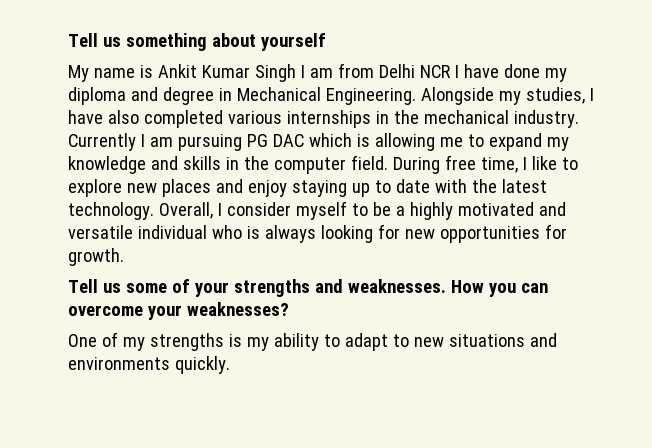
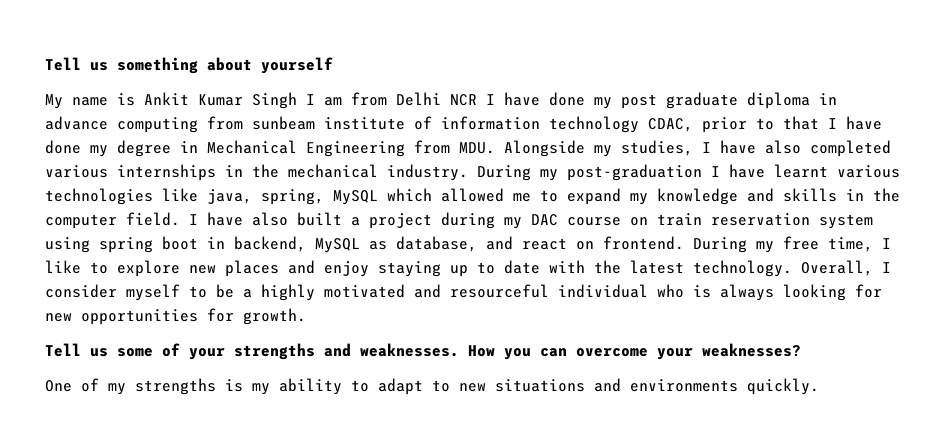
[68,87,416,105] diploma and degree in Mechanical Engineering. -> [621,92,837,109] [45,116,882,133] [45,140,495,157] post graduate diploma in advance computing from sunbeam institute of information technology CDAC, prior to that I have done my degree in Mechanical Engineering from MDU.
[68,133,435,151] Currently I am pursuing PG DAC which is allowing -> [477,164,900,181] [45,188,504,205] During my post-graduation I have learnt various technologies like java, spring, MySQL which allowed
[392,157,440,174] During -> [189,212,873,229] [45,236,774,253] I have also built a project during my DAC course on train reservation system using spring boot in backend, MySQL as database, and react on frontend. During my
[68,225,133,239] versatile -> [450,284,549,298] resourceful

